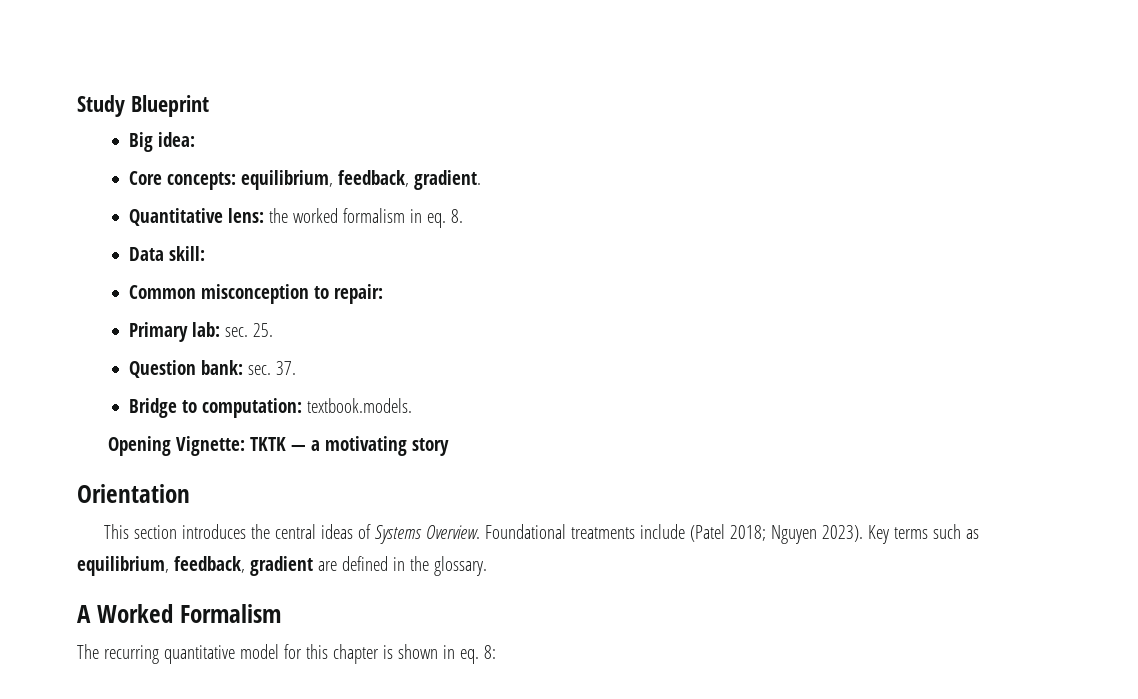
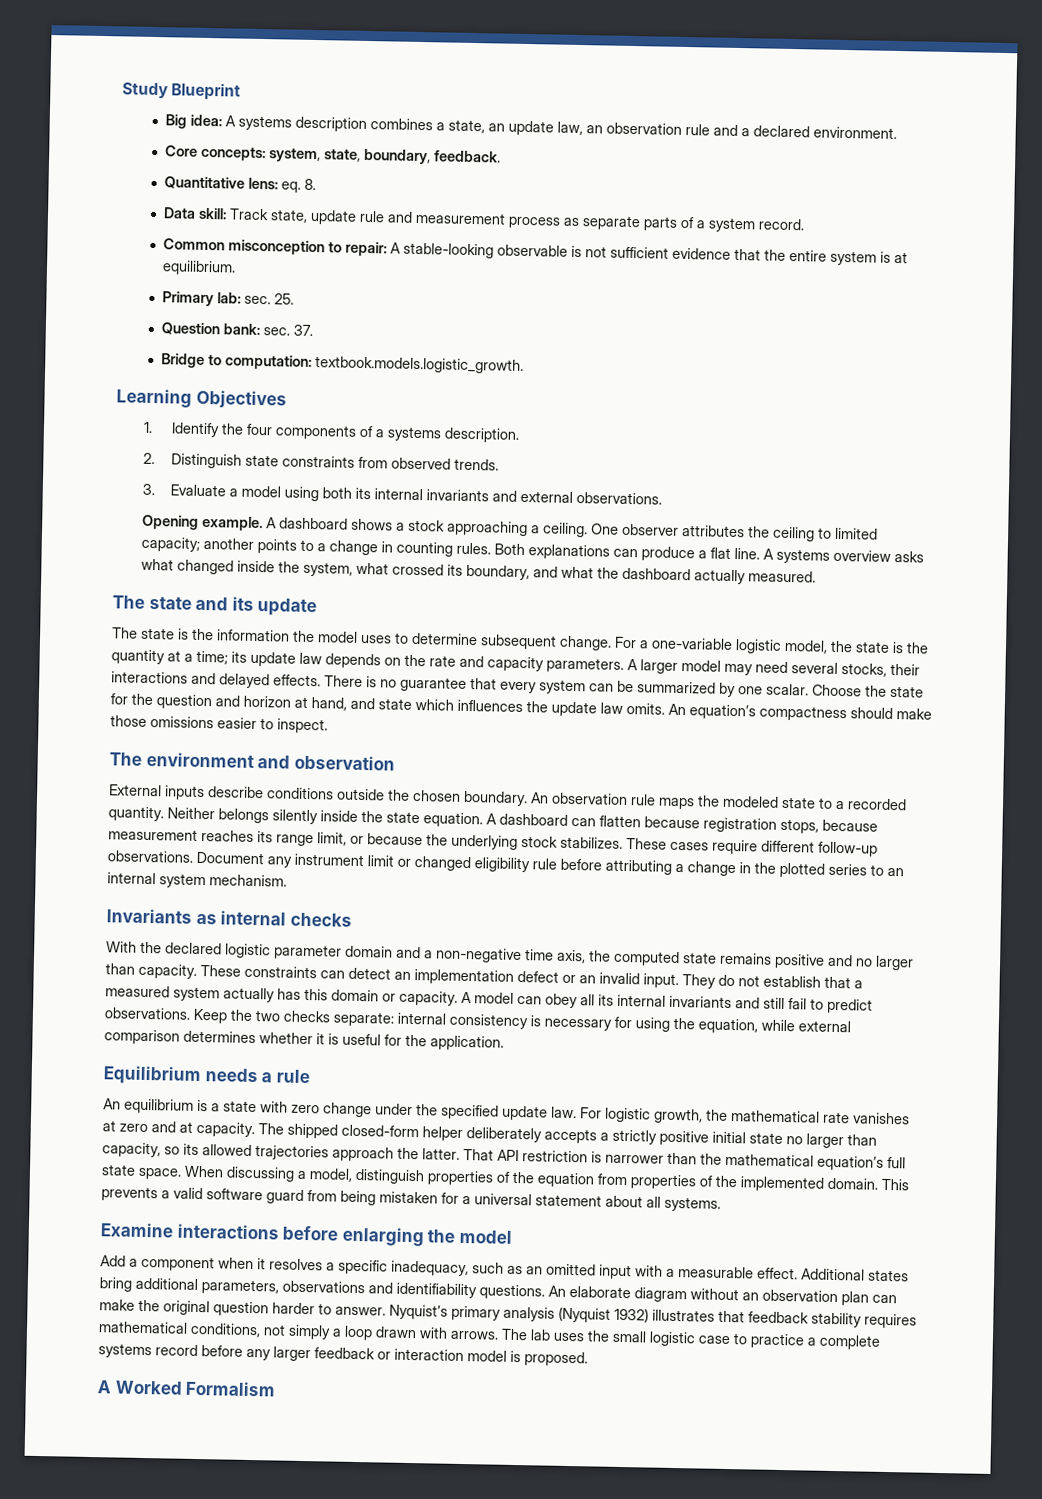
[128,170,481,190] [128,208,463,228] [128,246,205,261] [128,284,383,304] // Core concepts: equilibrium, feedback, gradient. // Quantitative lens: the worked formalism in eq. 8. // Data skill: // Common misconception to repair: -> [224,115,897,139] [164,145,501,165] [163,176,316,193] [162,207,805,233] [162,238,908,266] [161,260,236,276] A systems description combines a state, an update law, an observation rule and a declared environment. // Core concepts: system, state, boundary, feedback. // Quantitative lens: eq. 8. // Data skill: Track state, update rule and measurement process as separate parts of a system record. // Common misconception to repair: A stable-looking observable is not sufficient evidence that the entire system is at equilibrium.
[306,398,412,413] [108,436,450,456] [77,484,190,503] [104,524,979,544] [77,556,487,576] [77,604,281,623] [77,644,496,664] textbook.models. // Opening Vignette: TKTK — a motivating story // Orientation // This section introduces the central ideas of Systems Overview. Foundational treatments include (Patel 2018; Nguyen 2023). Key terms such as equilibrium, feedback, gradient are defined in the glossary. // A Worked Formalism // The recurring quantitative model for this chapter is shown in eq. 8: -> [314,356,524,374] [116,388,287,409] [143,421,521,443] [143,452,500,471] [142,483,663,505] [142,514,879,542] [141,536,925,564] [141,558,817,585] [112,595,318,617] [112,627,929,654] [111,649,920,677] [111,671,924,698] [110,693,932,722] [110,715,328,734] [109,751,395,771] [109,784,907,811] [108,806,878,834] [108,828,878,857] [107,850,904,878] [107,872,287,889] [106,908,352,927] [106,941,914,971] [105,963,863,989] [105,985,873,1014] [104,1007,851,1034] [104,1029,504,1051] [103,1065,310,1086] [103,1098,910,1125] [102,1120,877,1149] [102,1142,906,1171] [101,1164,909,1192] [101,1186,721,1212] [100,1222,512,1247] [100,1255,909,1282] [99,1277,897,1306] [99,1299,917,1329] [98,1321,881,1350] [98,1343,588,1367] [97,1380,277,1397] textbook.models.logistic_growth. // Learning Objectives // 1. Identify the four components of a systems description. // 2. Distinguish state constraints from observed trends. // 3. Evaluate a model using both its internal invariants and external observations. // Opening example. A dashboard shows a stock approaching a ceiling. One observer attributes the ceiling to limited capacity; another points to a change in counting rules. Both explanations can produce a flat line. A systems overview asks what changed inside the system, what crossed its boundary, and what the dashboard actually measured. // The state and its update // The state is the information the model uses to determine subsequent change. For a one-variable logistic model, the state is the quantity at a time; its update law depends on the rate and capacity parameters. A larger model may need several stocks, their interactions and delayed effects. There is no guarantee that every system can be summarized by one scalar. Choose the state for the question and horizon at hand, and state which influences the update law omits. An equation’s compactness should make those omissions easier to inspect. // The environment and observation // External inputs describe conditions outside the chosen boundary. An observation rule maps the modeled state to a recorded quantity. Neither belongs silently inside the state equation. A dashboard can flatten because registration stops, because measurement reaches its range limit, or because the underlying stock stabilizes. These cases require different follow-up observations. Document any instrument limit or changed eligibility rule before attributing a change in the plotted series to an internal system mechanism. // Invariants as internal checks // With the declared logistic parameter domain and a non-negative time axis, the computed state remains positive and no larger than capacity. These constraints can detect an implementation defect or an invalid input. They do not establish that a measured system actually has this domain or capacity. A model can obey all its internal invariants and still fail to predict observations. Keep the two checks separate: internal consistency is necessary for using the equation, while external comparison determines whether it is useful for the application. // Equilibrium needs a rule // An equilibrium is a state with zero change under the specified update law. For logistic growth, the mathematical rate vanishes at zero and at capacity. The shipped closed-form helper deliberately accepts a strictly positive initial state no larger than capacity, so its allowed trajectories approach the latter. That API restriction is narrower than the mathematical equation’s full state space. When discussing a model, distinguish properties of the equation from properties of the implemented domain. This prevents a valid software guard from being mistaken for a universal statement about all systems. // Examine interactions before enlarging the model // Add a component when it resolves a specific inadequacy, such as an omitted input with a measurable effect. Additional states bring additional parameters, observations and identifiability questions. An elaborate diagram without an observation plan can make the original question harder to answer. Nyquist’s primary analysis (Nyquist 1932) illustrates that feedback stability requires mathematical conditions, not simply a loop drawn with arrows. The lab uses the small logistic case to practice a complete systems record before any larger feedback or interaction model is proposed. // A Worked Formalism

